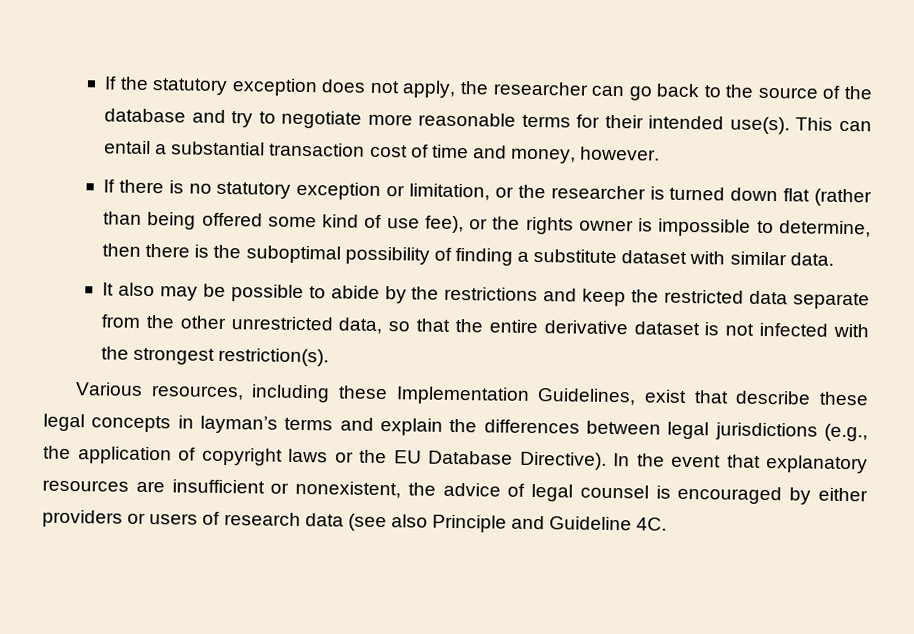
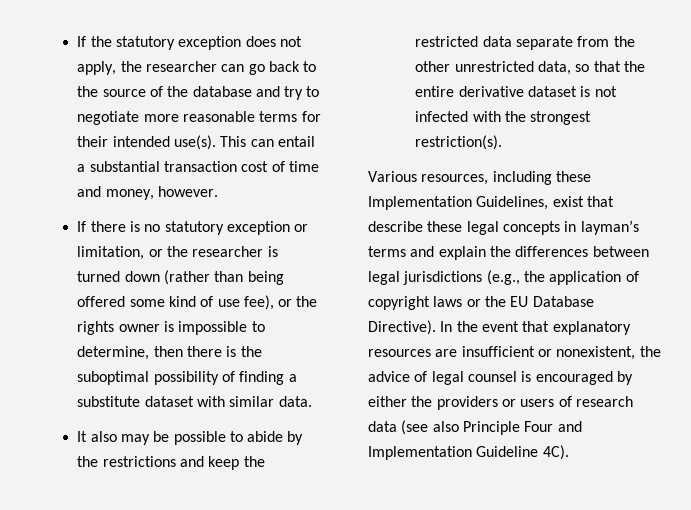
[783,188,811,202] flat -> (160, 276) none
(868, 494) none -> [411,396,433,407] the
[511,515,668,531] and Guideline 4C. -> [524,421,582,432] [368,445,569,460] Four and Implementation Guideline 4C).

